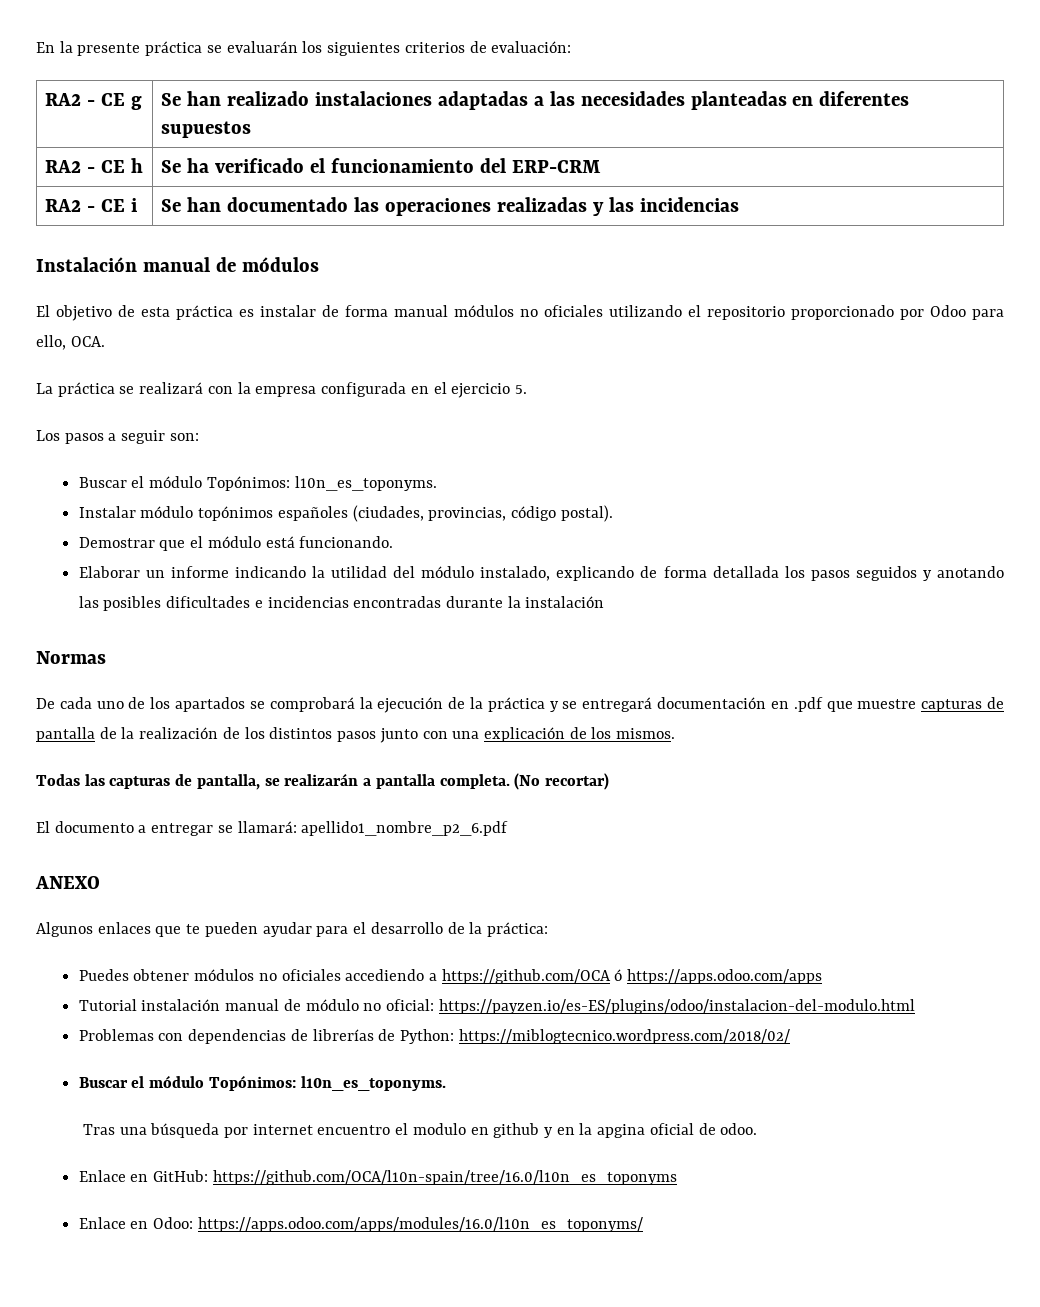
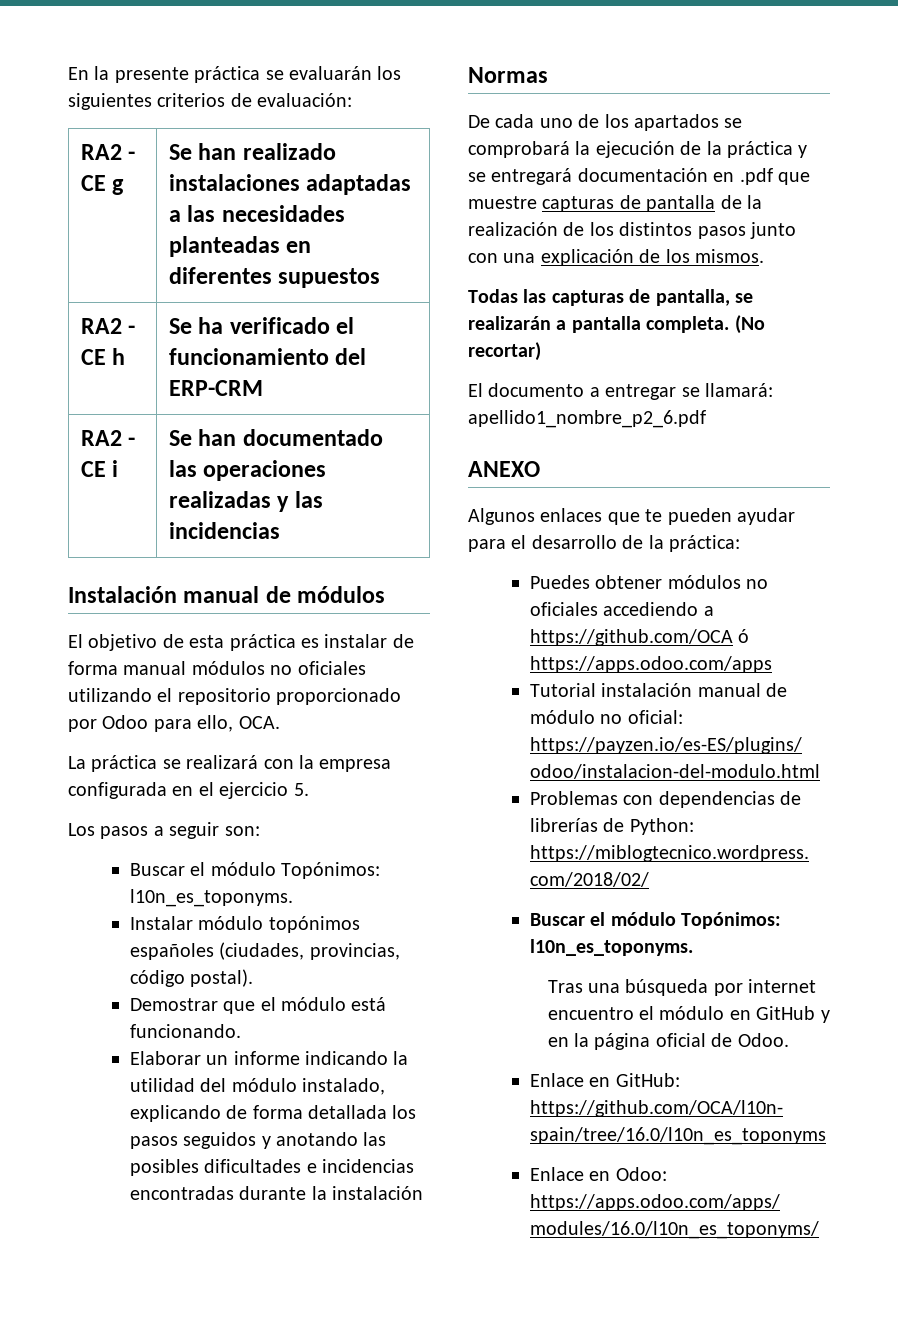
[412,1123,540,1138] modulo en github -> [659,1006,816,1020] módulo en GitHub
[597,1124,646,1138] apgina -> [594,1033,651,1050] página
[720,1123,758,1135] odoo. -> [737,1033,789,1047] Odoo.

